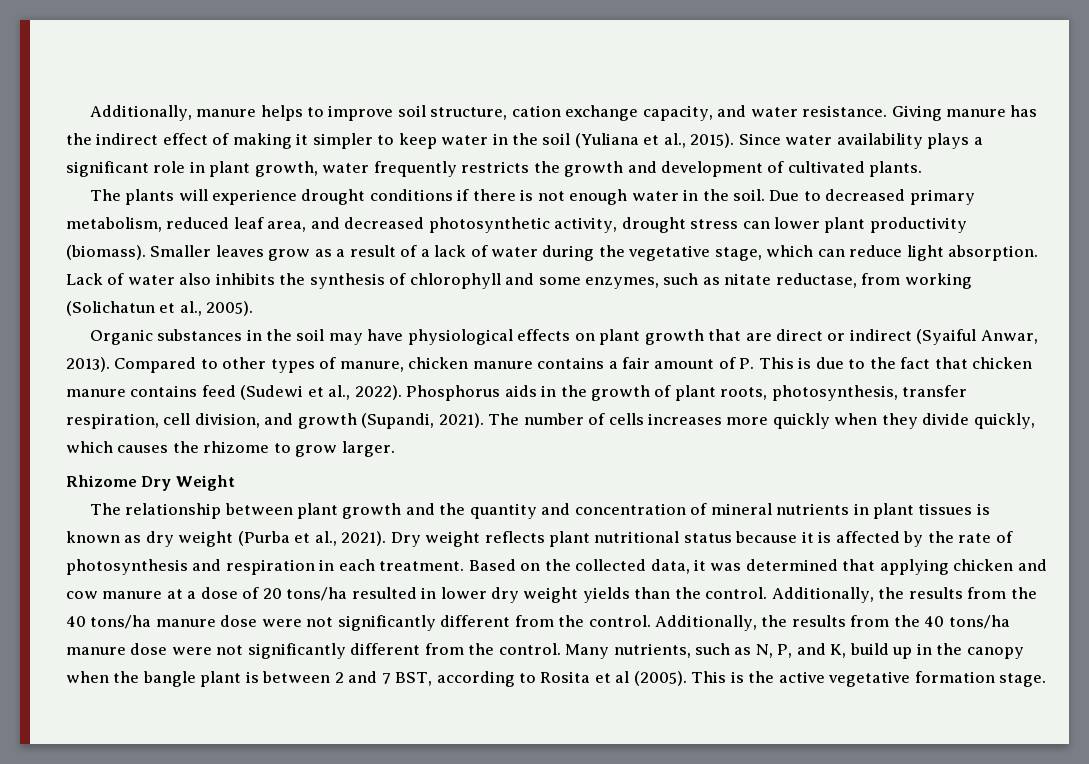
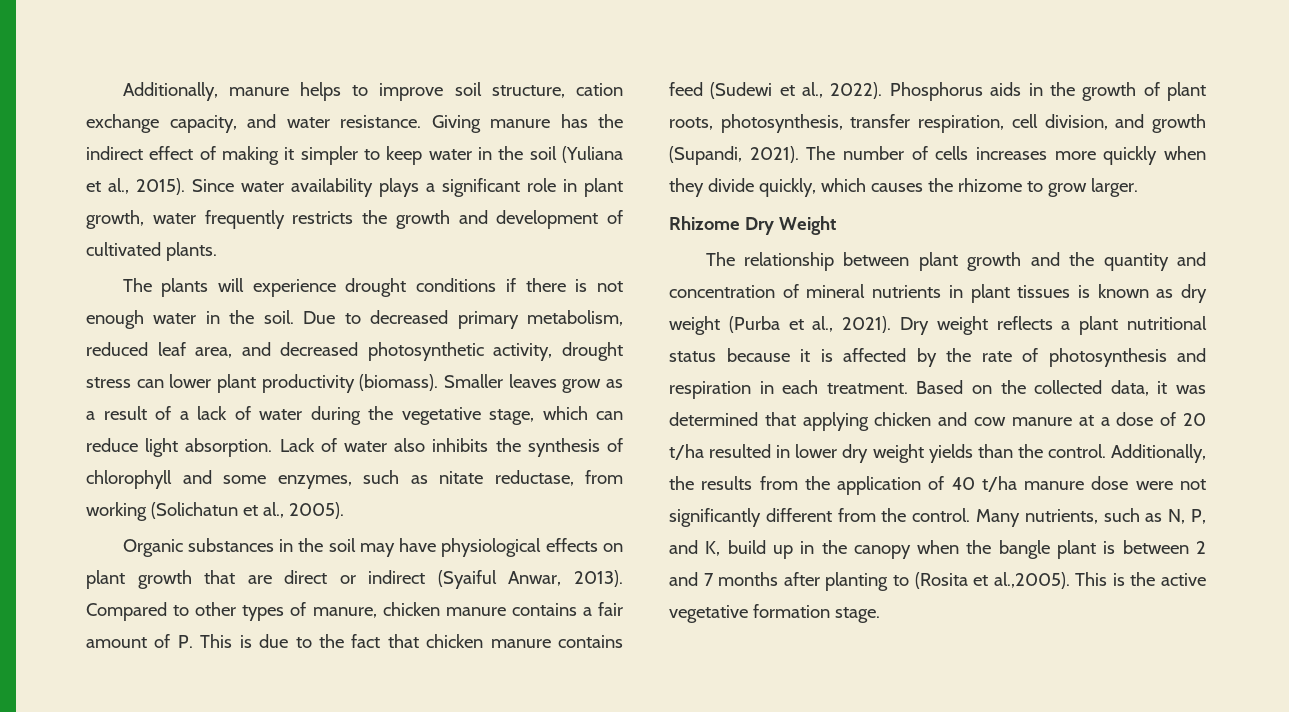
(545, 537) none -> [1061,321,1071,330] a
[286,587,348,601] tons/ha -> [669,444,704,460] t/ha
[66,615,1010,631] 40 tons/ha manure dose were not significantly different from the control. Additionally, the results from the 40 tons/ha -> [837,476,1017,495] application of 40 t/ha
[395,671,687,687] BST, according to Rosita et al (2005). -> [718,572,1070,591] months after planting to (Rosita et al.,2005).

